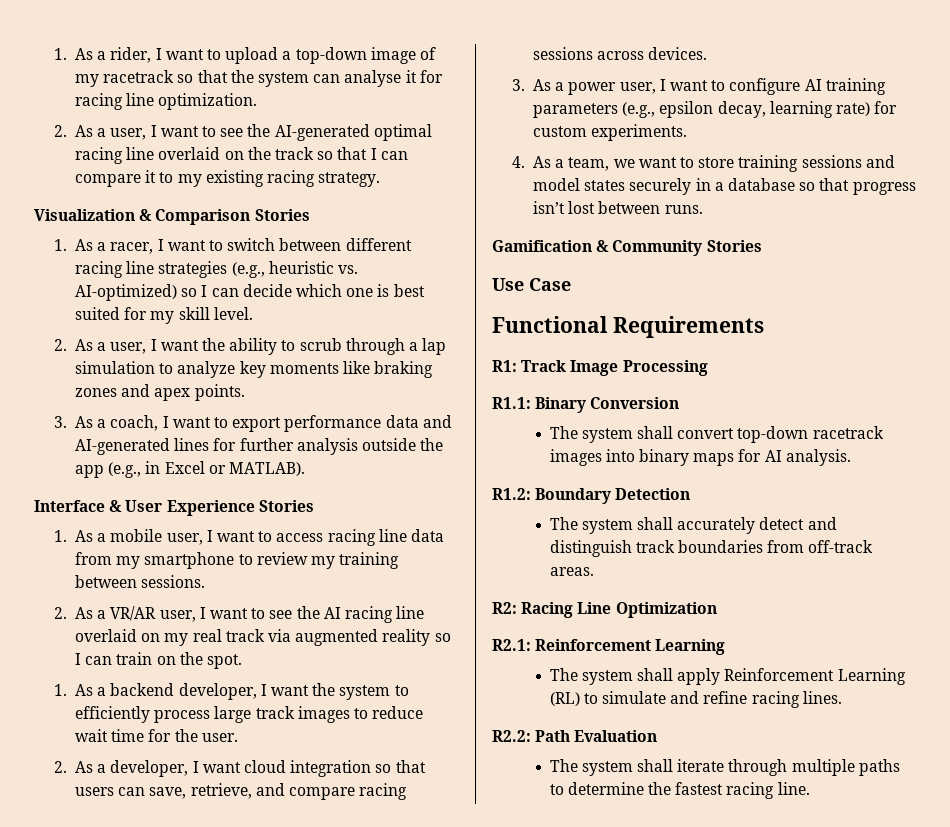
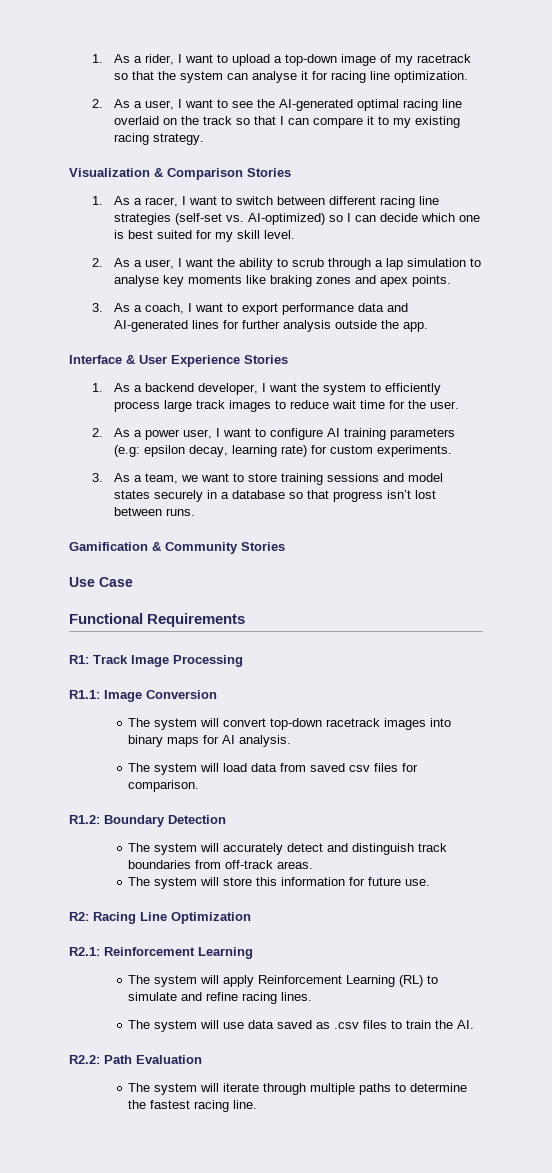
[231,261,334,278] (e.g., heuristic -> [175,213,223,225] (self-set
[177,361,236,378] analyze -> [114,275,160,287] analyse
[75,461,305,478] app (e.g., in Excel or MATLAB). -> [403,322,429,332] app.
[54,529,444,546] [75,552,400,569] [75,575,206,588] [54,606,425,623] [75,629,451,646] [75,652,242,669] // 1. As a mobile user, I want to access racing line data from my smartphone to review my training between sessions. // 2. As a VR/AR user, I want to see the AI racing line overlaid on my real track via augmented reality so I can train on the spot. -> (288, 359) none
[110,760,426,777] [75,783,408,800] [533,47,708,60] [512,79,565,91] developer, I want cloud integration so that users can save, retrieve, and compare racing sessions across devices. // 3. As a -> (143, 433) none
[622,102,656,118] (e.g., -> [114,445,141,457] (e.g:
[512,156,526,168] 4. -> [91,473,103,482] 3.
[535,397,587,413] Binary -> [104,690,142,702] Image
[637,426,674,439] shall -> [200,718,220,727] will
(851, 457) none -> [128,763,419,775] [128,780,200,792] // The system will load data from saved csv files for comparison.
[637,517,674,530] shall -> [200,843,220,852] will
(594, 571) none -> [128,877,431,889] // The system will store this information for future use.
[637,668,674,681] shall -> [200,975,220,984] will
(842, 697) none -> [128,1020,475,1032] // The system will use data saved as .csv files to train the AI.
[637,759,674,772] shall -> [200,1083,220,1092] will

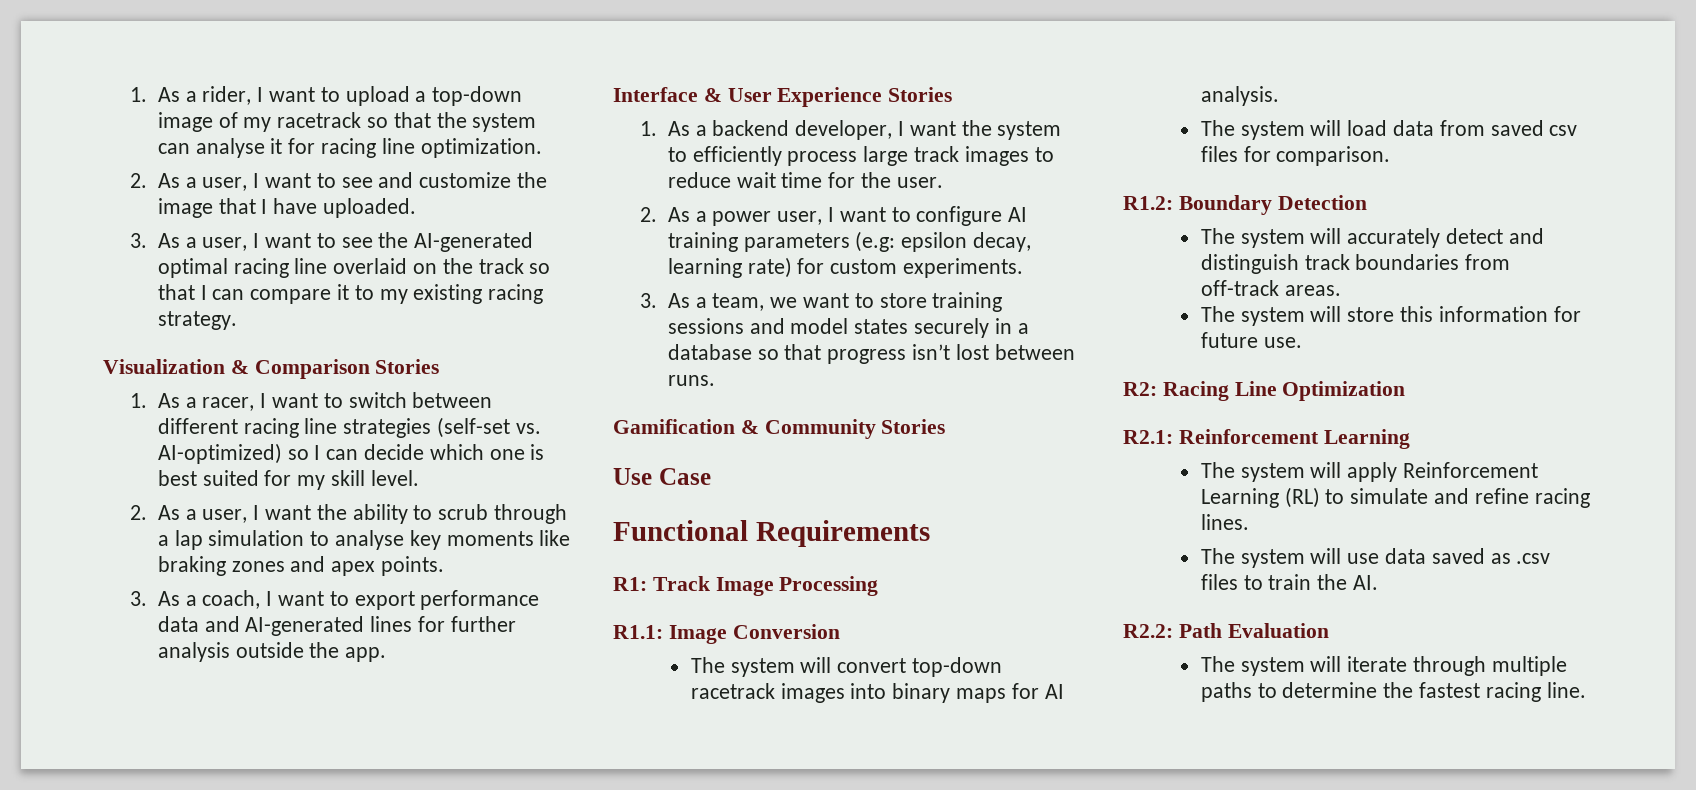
(254, 104) none -> [378,172,548,188] [157,198,416,218] [130,233,373,251] and customize the image that I have uploaded. // 3. As a user, I want to see

